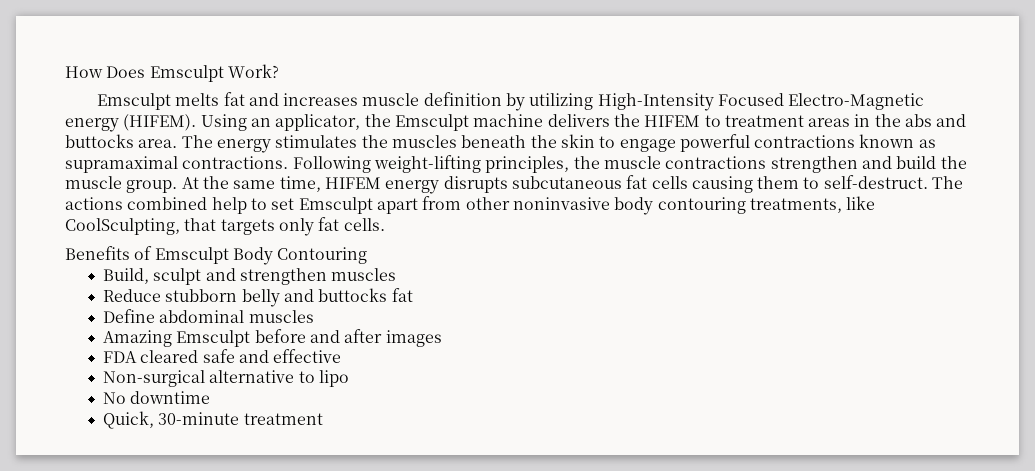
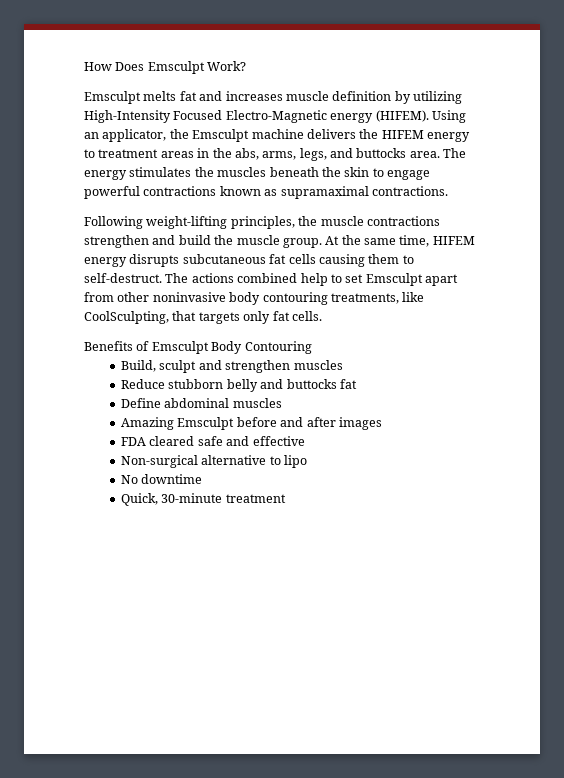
(701, 121) none -> [427,132,470,142] energy
[905,114,933,127] abs -> [234,148,327,161] abs, arms, legs,
(289, 162) none -> (448, 191) //

